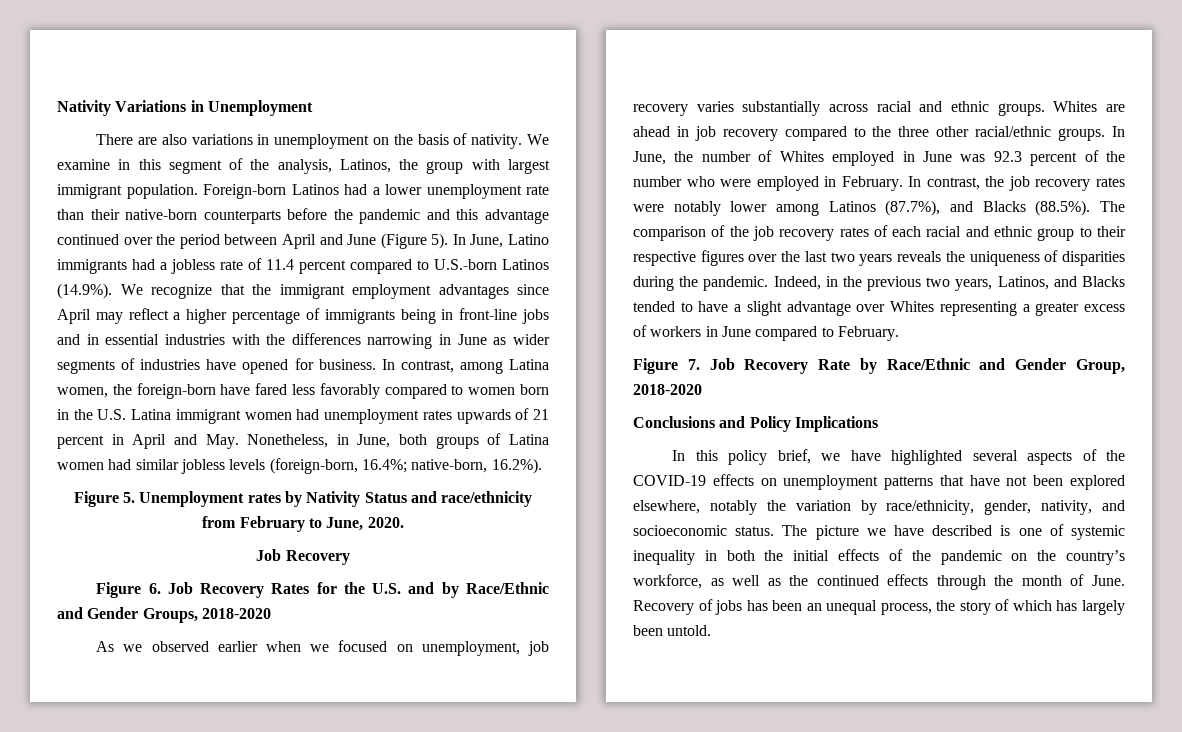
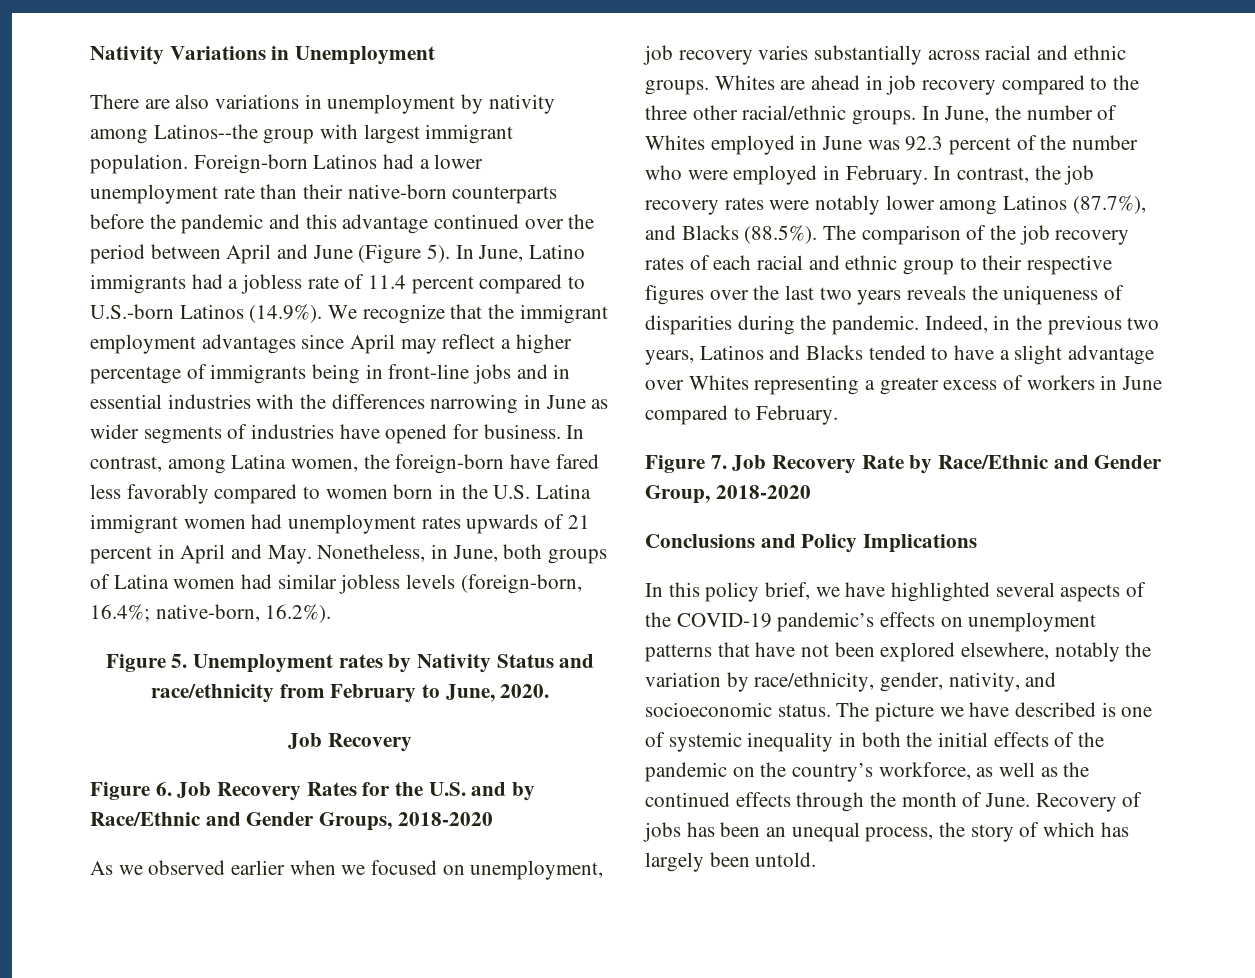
[373,133,549,149] [57,158,419,174] on the basis of nativity. We examine in this segment of the analysis, Latinos, the -> [461,94,555,114] [90,124,258,144] by nativity among Latinos--the
[997,276,1049,290] Latinos, -> [699,345,764,360] Latinos
(706, 480) none -> [777,612,875,632] pandemic’s

